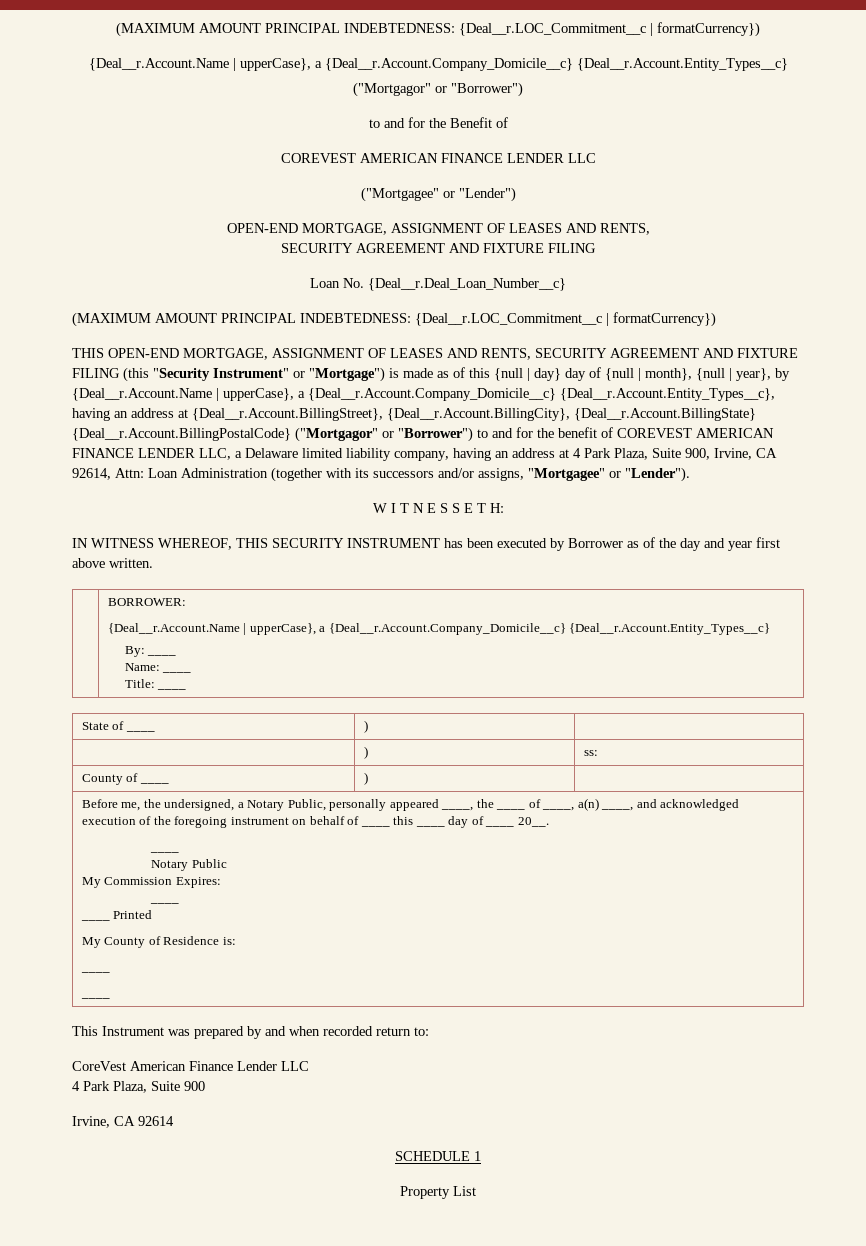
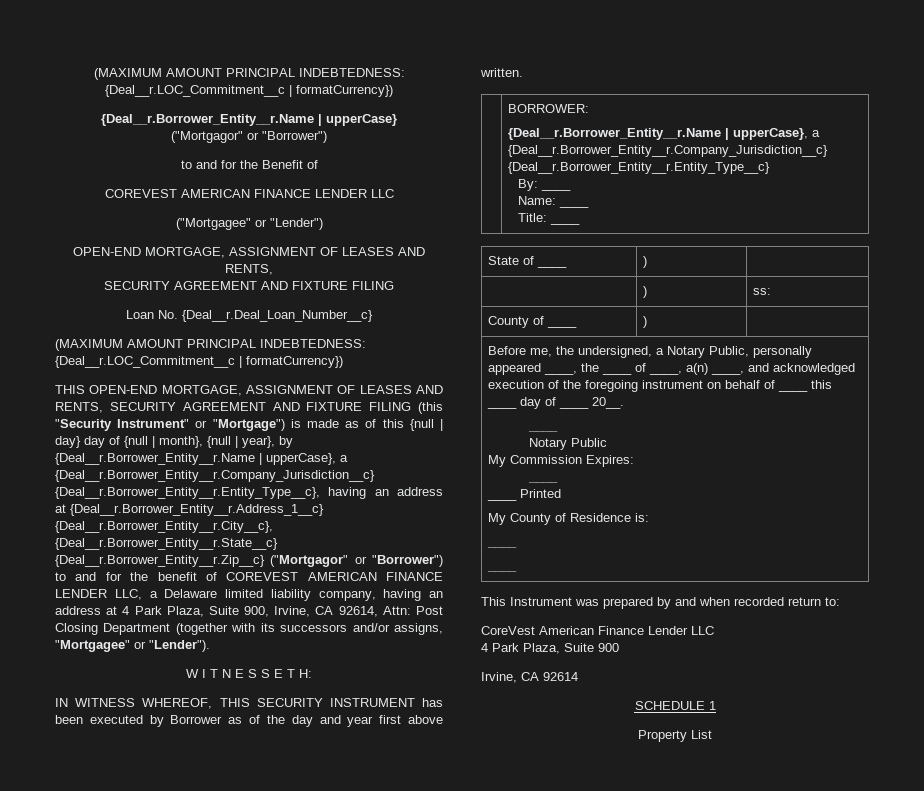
[116,22,760,37] [88,58,788,71] (MAXIMUM AMOUNT PRINCIPAL INDEBTEDNESS: {Deal__r.LOC_Commitment__c | formatCurrency}) // {Deal__r.Account.Name | upperCase}, a {Deal__r.Account.Company_Domicile__c} {Deal__r.Account.Entity_Types__c} -> [93,68,405,80] [105,85,393,97] [101,114,397,126] (MAXIMUM AMOUNT PRINCIPAL INDEBTEDNESS: {Deal__r.LOC_Commitment__c | formatCurrency}) // {Deal__r.Borrower_Entity__r.Name | upperCase}
[72,388,775,401] [72,408,756,421] [72,428,291,441] {Deal__r.Account.Name | upperCase}, a {Deal__r.Account.Company_Domicile__c} {Deal__r.Account.Entity_Types__c}, having an address at {Deal__r.Account.BillingStreet}, {Deal__r.Account.BillingCity}, {Deal__r.Account.BillingState} {Deal__r.Account.BillingPostalCode} -> [55,453,348,465] [55,470,375,482] [55,487,443,499] [55,504,324,516] [55,521,273,533] [55,538,278,550] [55,555,265,567] {Deal__r.Borrower_Entity__r.Name | upperCase}, a {Deal__r.Borrower_Entity__r.Company_Jurisdiction__c} {Deal__r.Borrower_Entity__r.Entity_Type__c}, having an address at {Deal__r.Borrower_Entity__r.Address_1__c} {Deal__r.Borrower_Entity__r.City__c}, {Deal__r.Borrower_Entity__r.State__c} {Deal__r.Borrower_Entity__r.Zip__c}
[148,468,268,478] Loan Administration -> [416,606,444,615] [55,623,171,635] Post Closing Department
[107,623,771,635] {Deal__r.Account.Name | upperCase}, a {Deal__r.Account.Company_Domicile__c} {Deal__r.Account.Entity_Types__c} -> [508,128,821,140] [508,145,829,157] [508,162,771,174] {Deal__r.Borrower_Entity__r.Name | upperCase}, a {Deal__r.Borrower_Entity__r.Company_Jurisdiction__c} {Deal__r.Borrower_Entity__r.Entity_Type__c}

